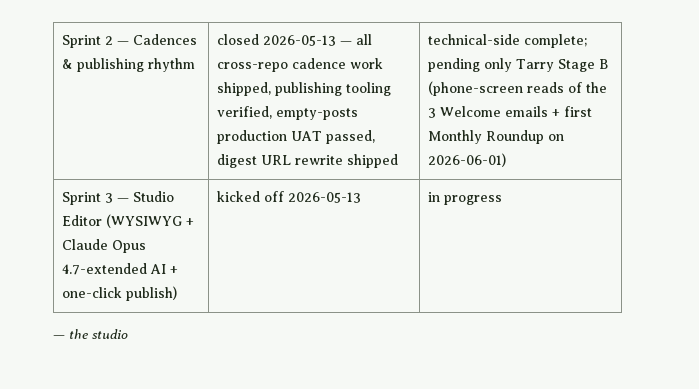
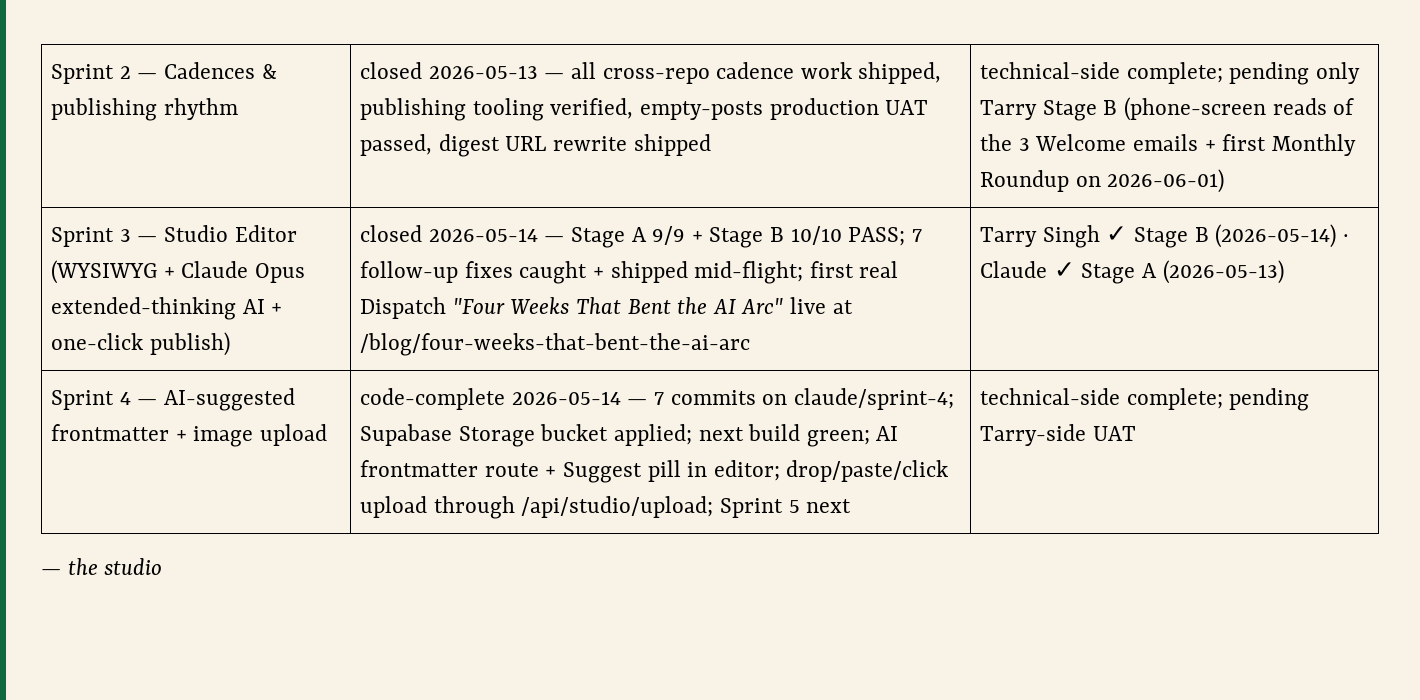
[62,263,148,275] 4.7-extended -> [51,297,237,320] extended-thinking
[217,191,362,203] [428,192,503,205] kicked off 2026-05-13 | in progress -> [360,225,922,248] [360,261,899,284] [360,297,853,319] [360,333,751,356] [980,224,1349,248] [980,260,1284,284] [51,388,295,411] [51,424,327,447] [360,388,954,410] [360,424,899,447] [360,460,949,483] [360,496,852,519] [980,388,1310,411] [980,424,1136,446] closed 2026-05-14 — Stage A 9/9 + Stage B 10/10 PASS; 7 follow-up fixes caught + shipped mid-flight; first real Dispatch "Four Weeks That Bent the AI Arc" live at /blog/four-weeks-that-bent-the-ai-arc | Tarry Singh ✓ Stage B (2026-05-14) · Claude ✓ Stage A (2026-05-13) // Sprint 4 — AI-suggested frontmatter + image upload | code-complete 2026-05-14 — 7 commits on claude/sprint-4; Supabase Storage bucket applied; next build green; AI frontmatter route + Suggest pill in editor; drop/paste/click upload through /api/studio/upload; Sprint 5 next | technical-side complete; pending Tarry-side UAT

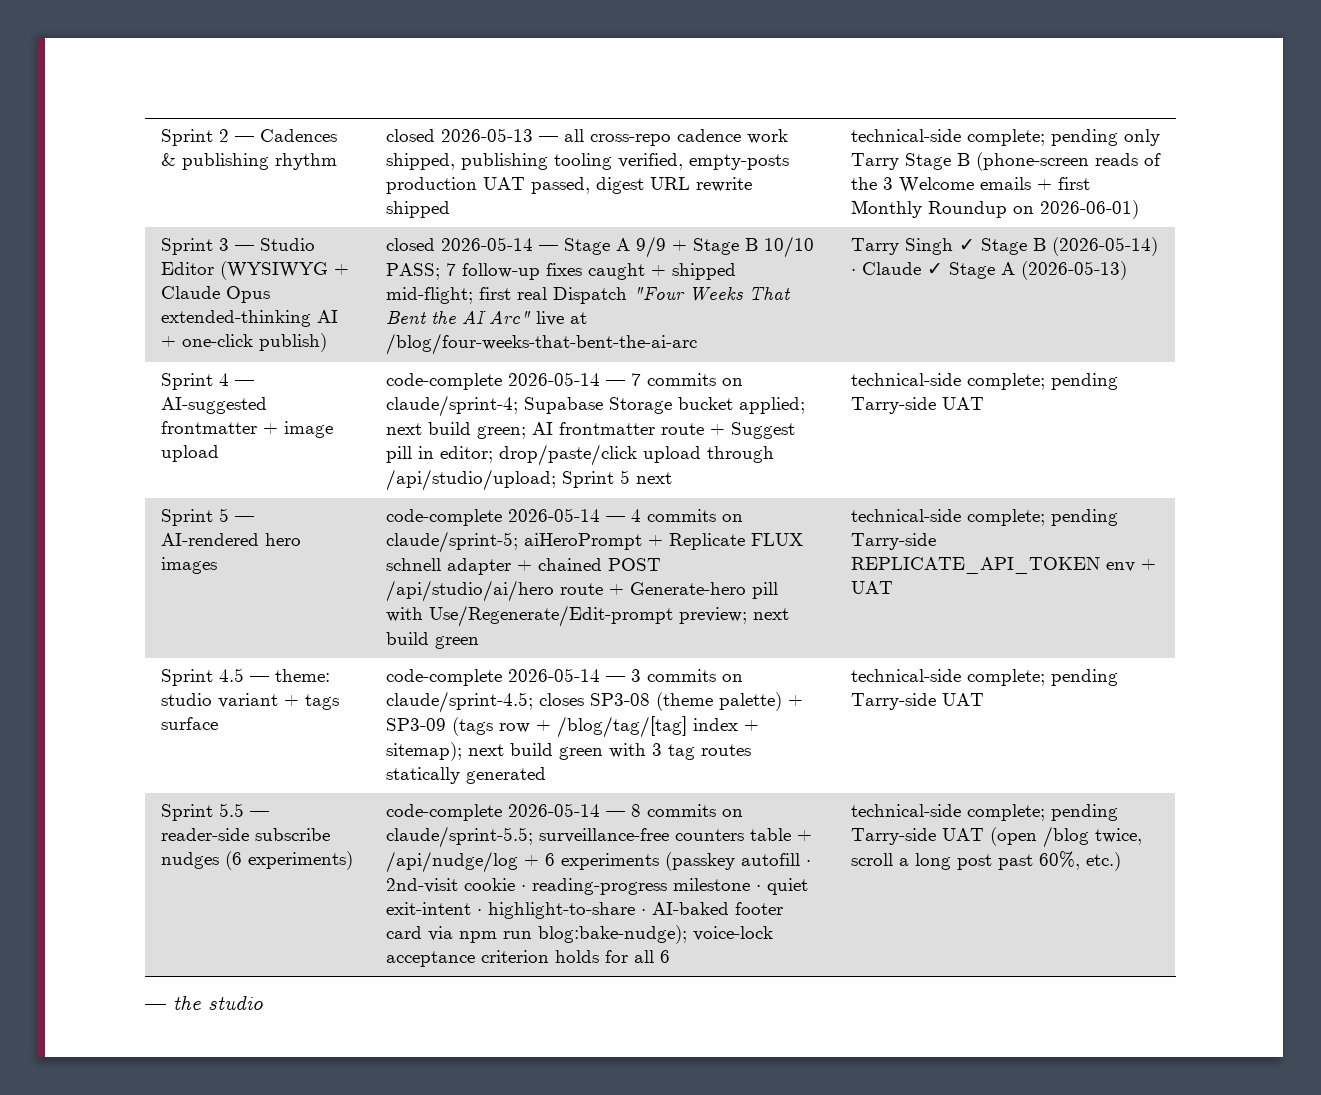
(1136, 433) none -> [160,508,254,526] [160,533,301,546] [160,557,217,574] [385,508,743,526] [385,531,803,553] [385,558,661,575] [385,580,778,602] [385,605,789,627] [385,632,479,649] [850,509,1118,526] [850,533,936,550] [850,557,1156,574] [850,581,893,594] [160,668,330,686] [160,693,339,710] [160,717,218,730] [385,668,743,686] [385,691,803,713] [385,716,759,738] [385,742,751,761] [385,767,546,784] [850,669,1118,686] [850,693,984,710] [160,803,269,821] [160,828,330,841] [160,851,353,870] [385,803,743,821] [385,826,812,848] [385,851,811,873] [385,878,808,895] [385,902,783,919] [385,925,773,944] [385,950,670,967] [850,804,1118,821] [850,826,1142,848] [850,851,1121,871] // Sprint 5 — AI-rendered hero images | code-complete 2026-05-14 — 4 commits on claude/sprint-5; aiHeroPrompt + Replicate FLUX schnell adapter + chained POST /api/studio/ai/hero route + Generate-hero pill with Use/Regenerate/Edit-prompt preview; next build green | technical-side complete; pending Tarry-side REPLICATE_API_TOKEN env + UAT // Sprint 4.5 — theme: studio variant + tags surface | code-complete 2026-05-14 — 3 commits on claude/sprint-4.5; closes SP3-08 (theme palette) + SP3-09 (tags row + /blog/tag/[tag] index + sitemap); next build green with 3 tag routes statically generated | technical-side complete; pending Tarry-side UAT // Sprint 5.5 — reader-side subscribe nudges (6 experiments) | code-complete 2026-05-14 — 8 commits on claude/sprint-5.5; surveillance-free counters table + /api/nudge/log + 6 experiments (passkey autofill · 2nd-visit cookie · reading-progress milestone · quiet exit-intent · highlight-to-share · AI-baked footer card via npm run blog:bake-nudge); voice-lock acceptance criterion holds for all 6 | technical-side complete; pending Tarry-side UAT (open /blog twice, scroll a long post past 60%, etc.)

